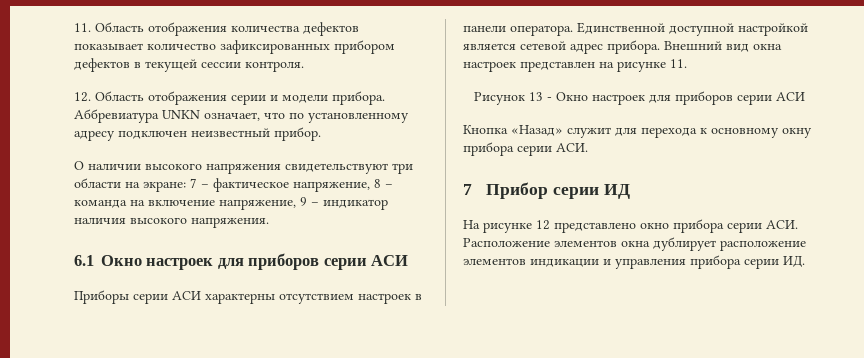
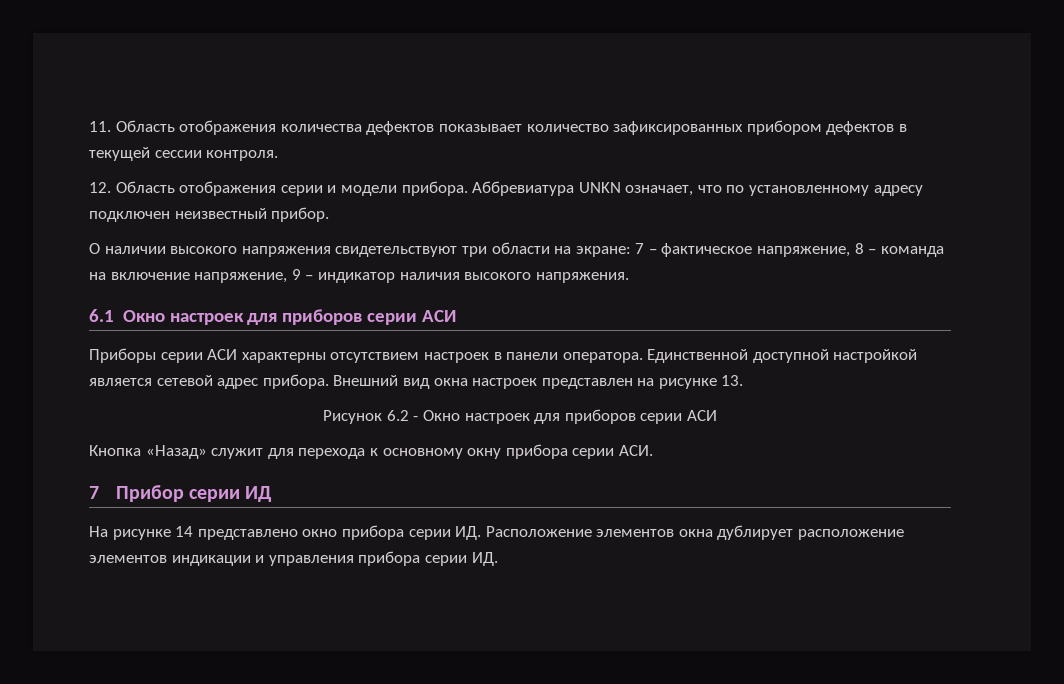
[670,59,687,68] 11. -> [721,375,744,386] 13.
[529,92,543,101] 13 -> [386,410,409,421] 6.2
[536,220,550,230] 12 -> [175,526,194,537] 14
[766,220,798,229] АСИ. -> [455,526,482,540] ИД.

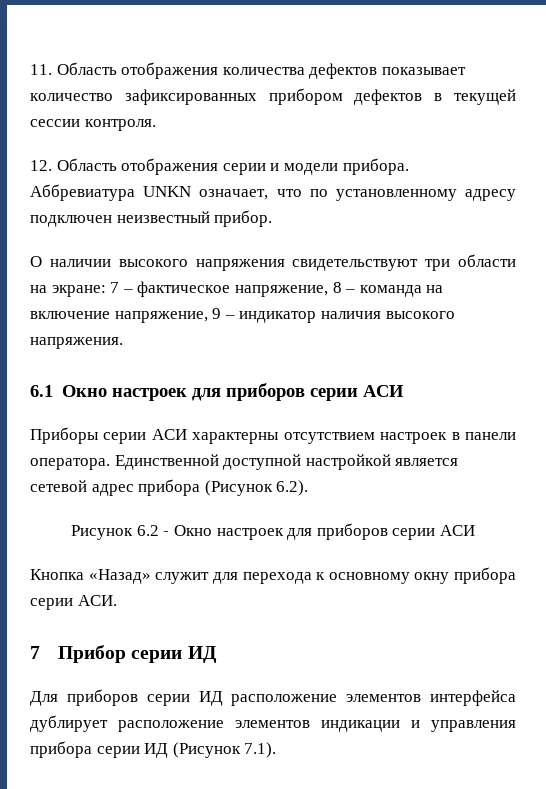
[262,374,744,389] прибора. Внешний вид окна настроек представлен на рисунке 13. -> [138,479,309,496] прибора (Рисунок 6.2).
[89,525,713,540] На рисунке 14 представлено окно прибора серии ИД. Расположение элементов окна -> [30,689,516,706] Для приборов серии ИД расположение элементов интерфейса
[471,552,498,566] ИД. -> [144,742,277,758] ИД (Рисунок 7.1).

